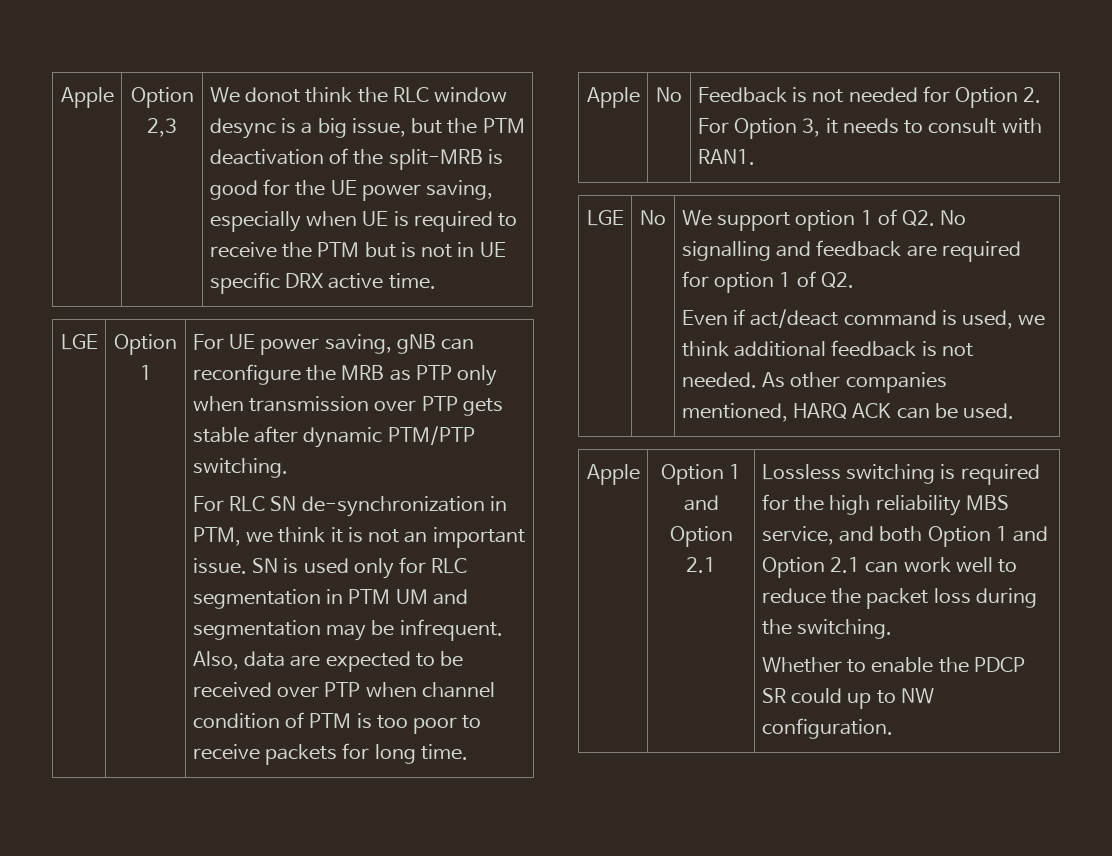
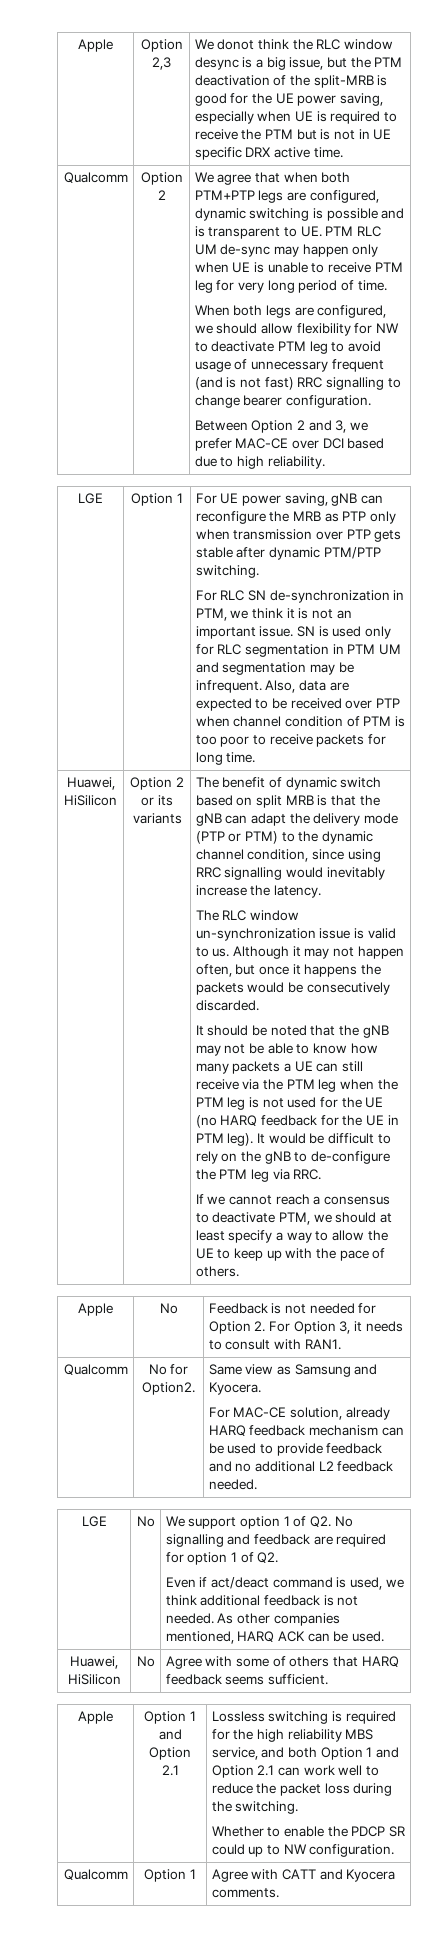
(436, 281) none -> [63,172,128,183] [140,172,183,185] [157,190,166,200] [194,172,351,185] [194,190,379,203] [194,208,405,221] [194,226,382,239] [194,244,379,257] [194,262,403,273] [194,280,387,293] [194,305,387,318] [194,323,400,336] [194,341,382,354] [194,359,384,372] [194,377,401,390] [194,395,372,408] [194,420,369,433] [194,438,385,451] [194,456,325,469] // Qualcomm | Option 2 | We agree that when both PTM+PTP legs are configured, dynamic switching is possible and is transparent to UE. PTM RLC UM de-sync may happen only when UE is unable to receive PTM leg for very long period of time. // When both legs are configured, we should allow flexibility for NW to deactivate PTM leg to avoid usage of unnecessary frequent (and is not fast) RRC signalling to change bearer configuration. // Between Option 2 and 3, we prefer MAC-CE over DCI based due to high reliability.
(468, 752) none -> [66,777,115,790] [64,795,117,806] [130,777,184,790] [141,795,173,806] [132,813,182,824] [195,777,382,790] [195,795,380,808] [195,813,399,826] [195,831,374,844] [195,849,381,862] [195,867,385,880] [195,885,322,898] [195,910,300,921] [195,928,396,941] [195,946,404,959] [195,964,382,977] [195,982,390,995] [195,1000,259,1011] [195,1025,389,1038] [195,1043,378,1056] [195,1061,364,1074] [195,1079,398,1092] [195,1097,384,1110] [195,1115,399,1128] [195,1133,391,1146] [195,1151,391,1164] [195,1169,322,1182] [195,1194,391,1205] [195,1212,393,1225] [195,1230,388,1243] [195,1248,386,1261] [195,1266,239,1277] // Huawei, HiSilicon | Option 2 or its variants | The benefit of dynamic switch based on split MRB is that the gNB can adapt the delivery mode (PTP or PTM) to the dynamic channel condition, since using RRC signalling would inevitably increase the latency. // The RLC window un-synchronization issue is valid to us. Although it may not happen often, but once it happens the packets would be consecutively discarded. // It should be noted that the gNB may not be able to know how many packets a UE can still receive via the PTM leg when the PTM leg is not used for the UE (no HARQ feedback for the UE in PTM leg). It would be difficult to rely on the gNB to de-configure the PTM leg via RRC. // If we cannot reach a consensus to deactivate PTM, we should at least specify a way to allow the UE to keep up with the pace of others.
(755, 157) none -> [63,1364,128,1375] [148,1364,189,1375] [142,1382,195,1395] [208,1364,378,1377] [208,1382,261,1395] [208,1407,390,1420] [208,1425,404,1436] [208,1443,383,1456] [208,1461,394,1472] [208,1479,257,1490] // Qualcomm | No for Option2. | Same view as Samsung and Kyocera. // For MAC-CE solution, already HARQ feedback mechanism can be used to provide feedback and no additional L2 feedback needed.
(1015, 411) none -> [70,1656,118,1669] [67,1674,121,1685] [136,1656,155,1667] [165,1656,399,1669] [165,1674,329,1685] // Huawei, HiSilicon | No | Agree with some of others that HARQ feedback seems sufficient.
(893, 728) none -> [63,1869,128,1880] [144,1869,196,1882] [211,1869,396,1882] [211,1888,279,1898] // Qualcomm | Option 1 | Agree with CATT and Kyocera comments.

